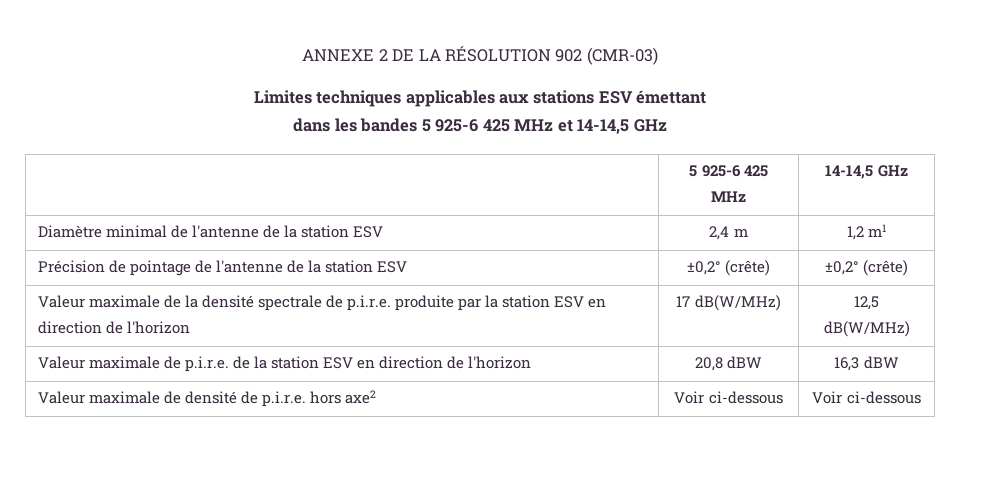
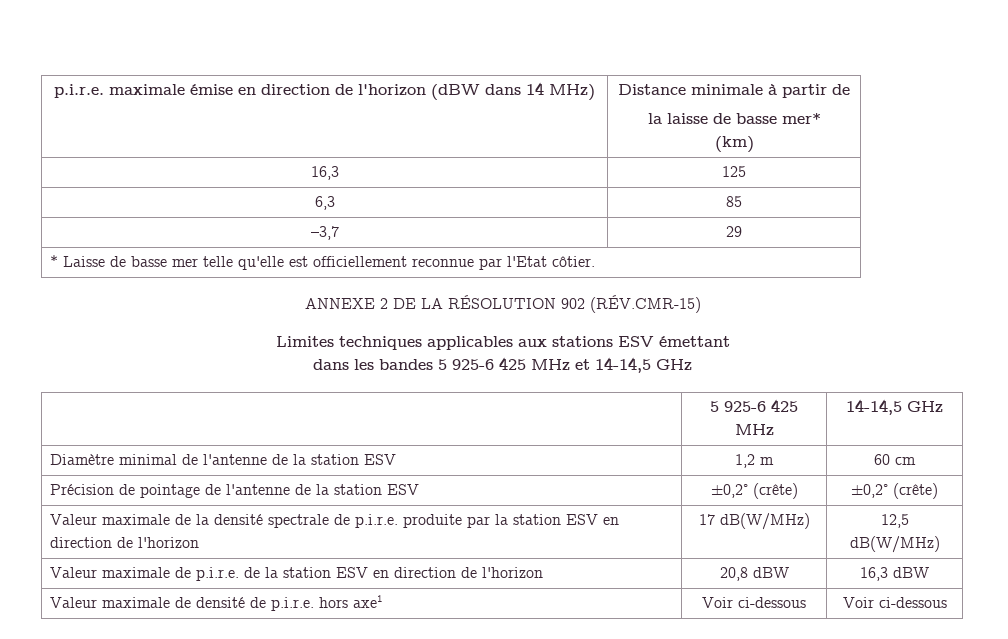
(302, 55) none -> [54,82,595,101] [618,84,850,98] [647,113,821,124] [714,136,754,153] [310,166,339,180] [722,166,746,177] [314,196,335,210] [726,196,742,207] [310,226,339,240] [726,226,742,237] [50,255,596,270] p.i.r.e. maximale émise en direction de l'horizon (dBW dans 14 MHz) | Distance minimale à partir de // la laisse de basse mer* // (km) // 16,3 | 125 // 6,3 | 85 // –3,7 | 29 // * Laisse de basse mer telle qu'elle est officiellement reconnue par l'Etat côtier. //
[586,47,658,65] (CMR-03) -> [589,295,701,313] (RÉV.CMR-15)
[709,226,730,240] 2,4 -> [735,454,755,468] 1,2
[846,224,887,240] 1,2 m1 -> [874,454,916,465] 60 cm
[344,390,376,404] axe2 -> [353,595,384,608] axe1

